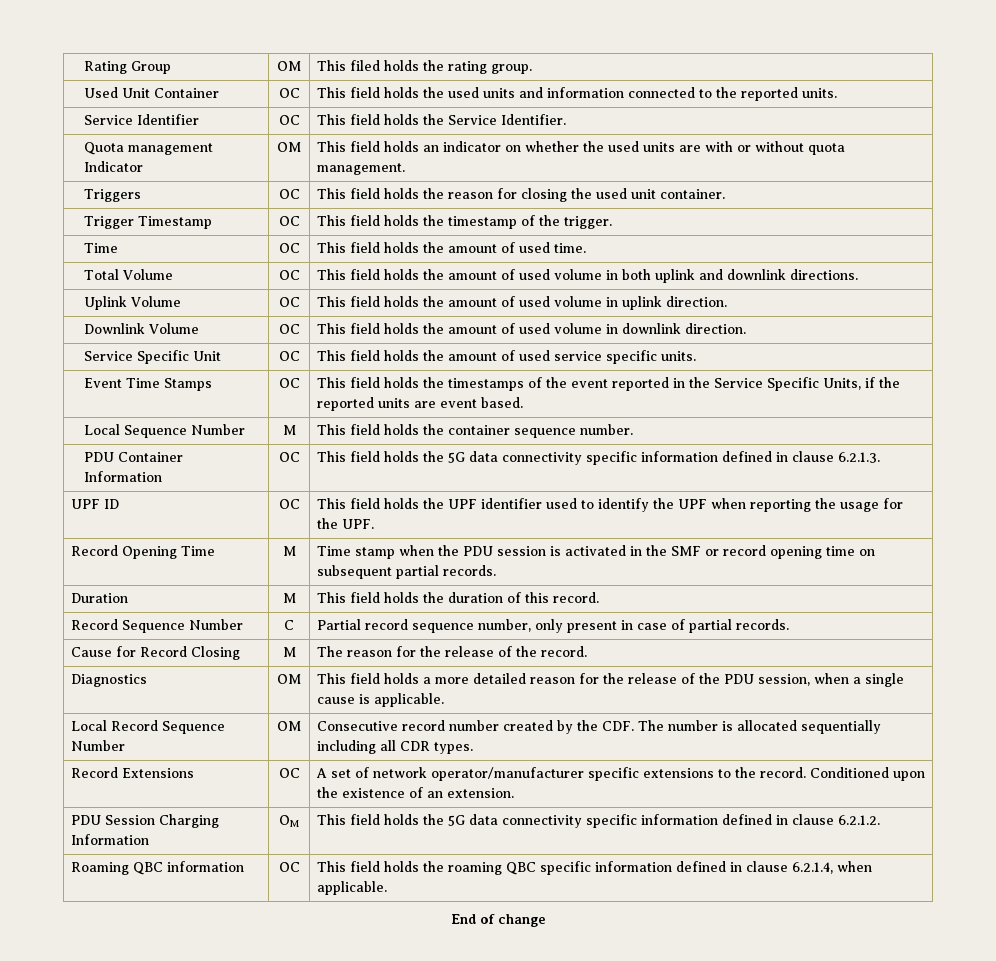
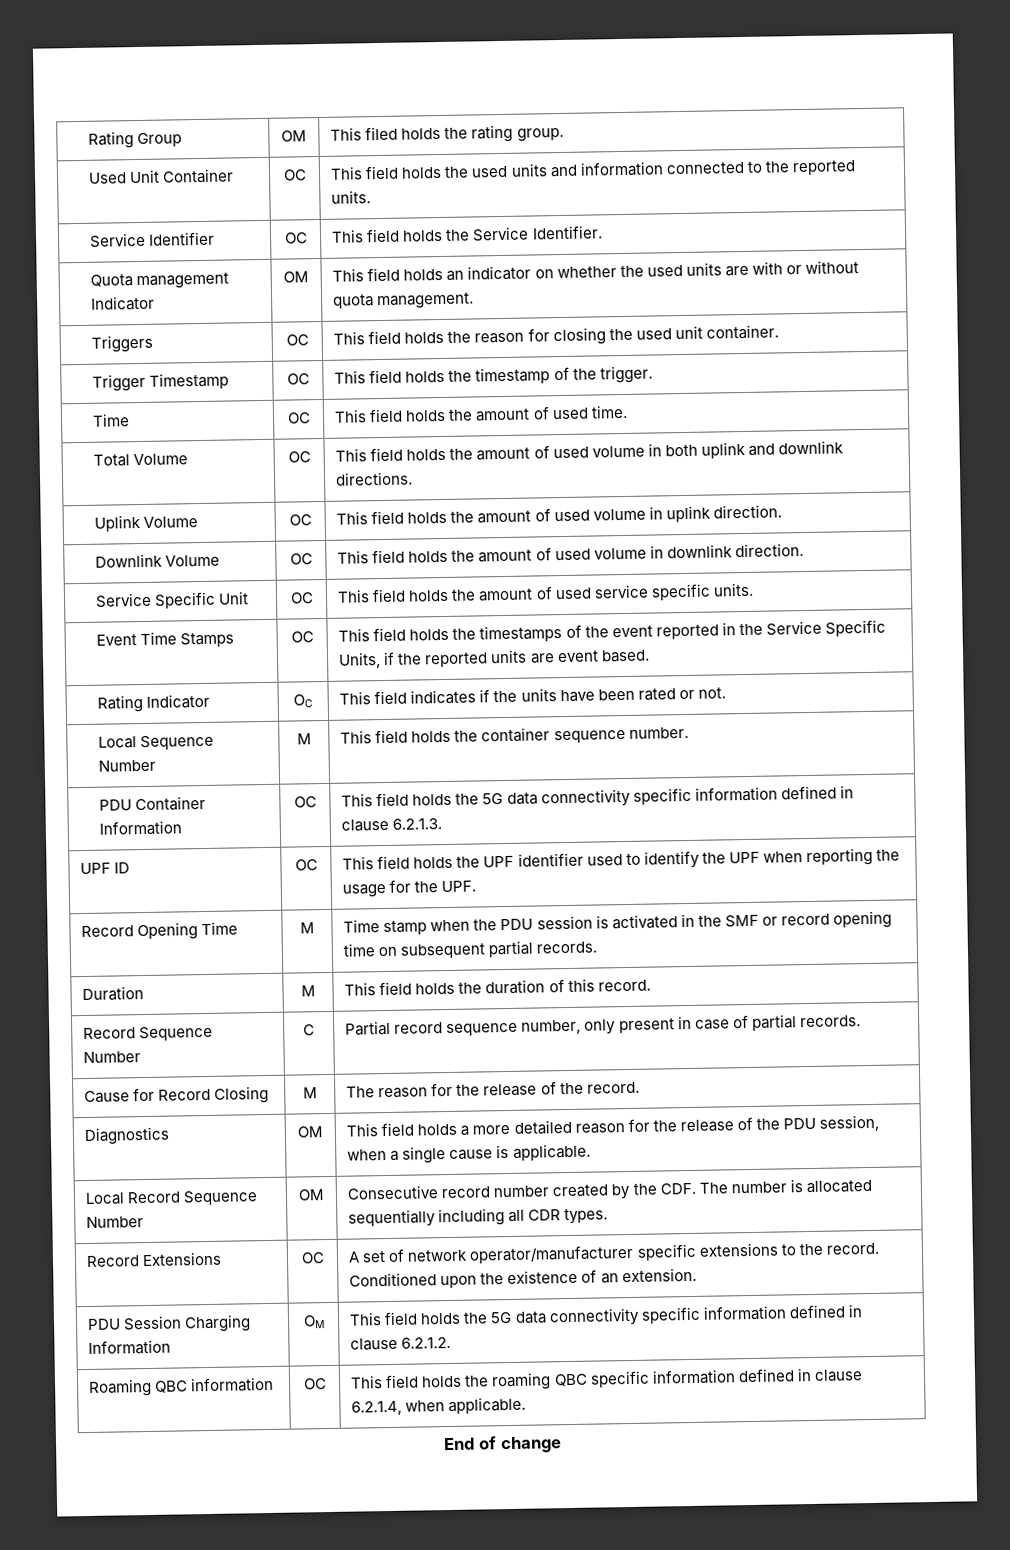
(523, 402) none -> [96,693,210,713] [293,694,313,708] [339,687,726,705] // Rating Indicator | OC | This field indicates if the units have been rated or not.

